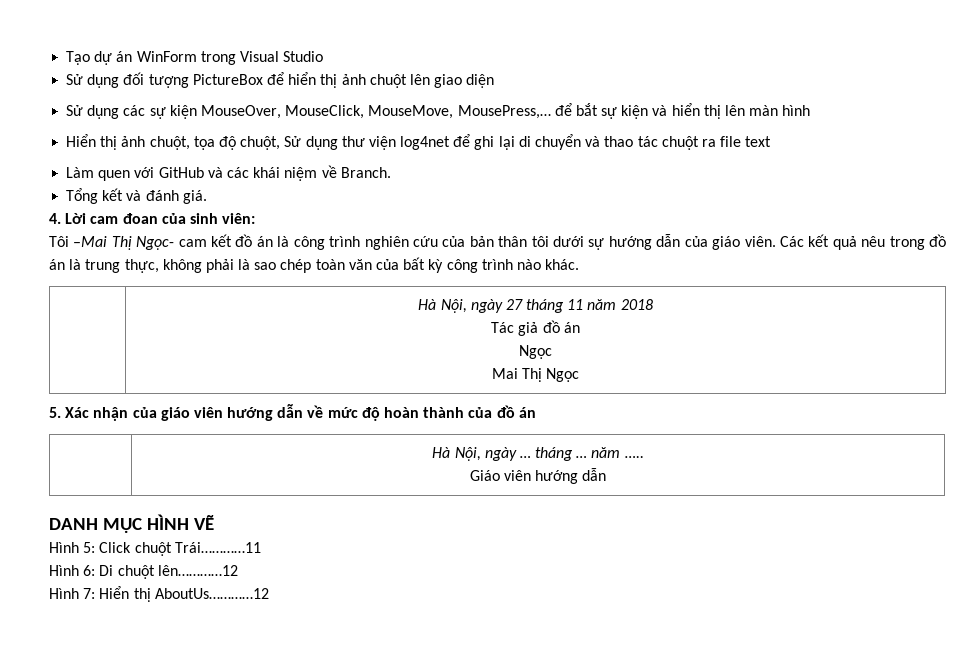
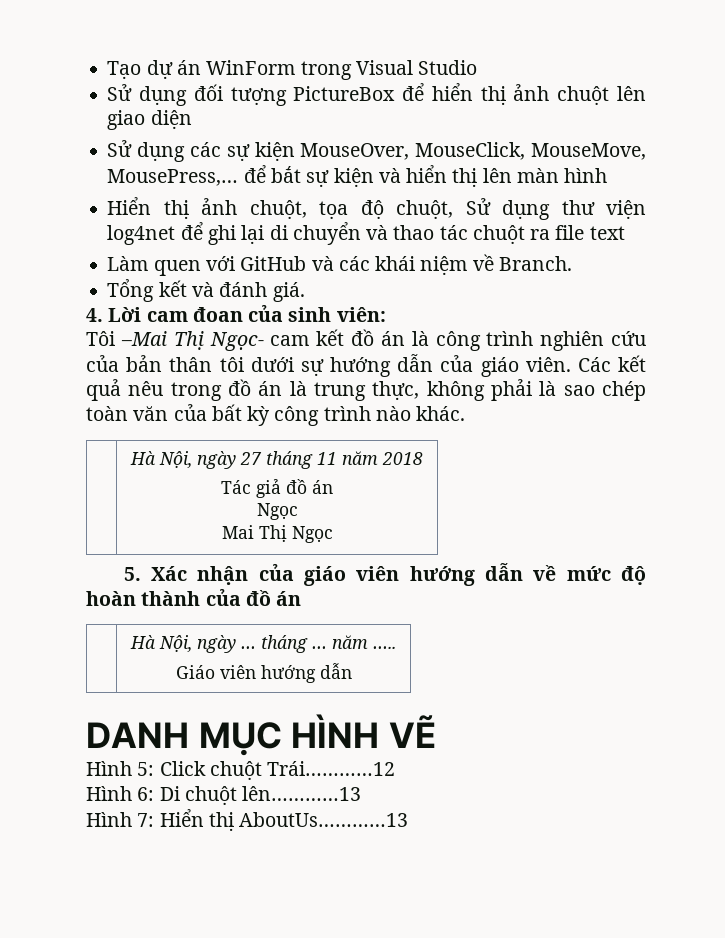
[174,542,261,553] Trái…………11 -> [267,761,396,776] Trái…………12
[157,565,238,576] lên…………12 -> [242,786,362,801] lên…………13
[154,588,269,599] AboutUs…………12 -> [239,812,409,827] AboutUs…………13

